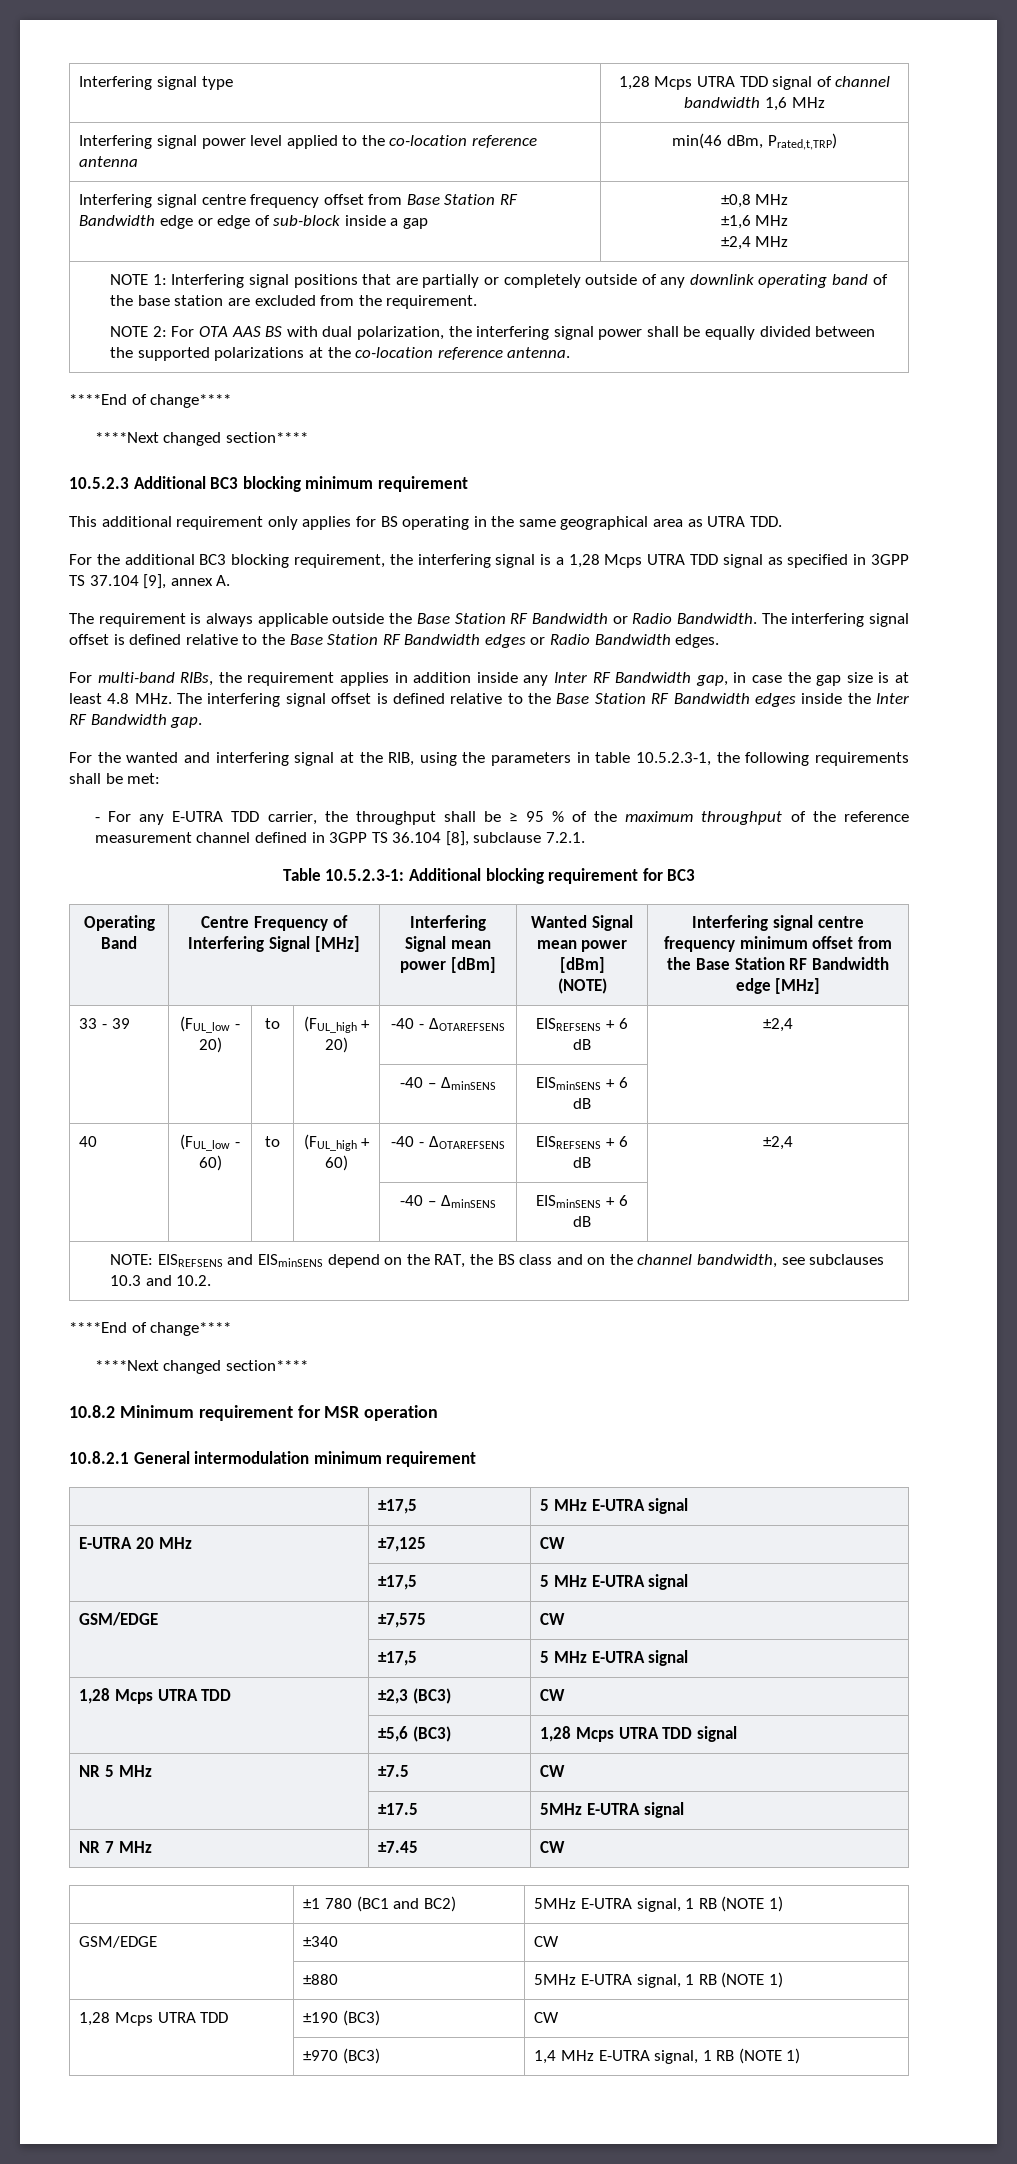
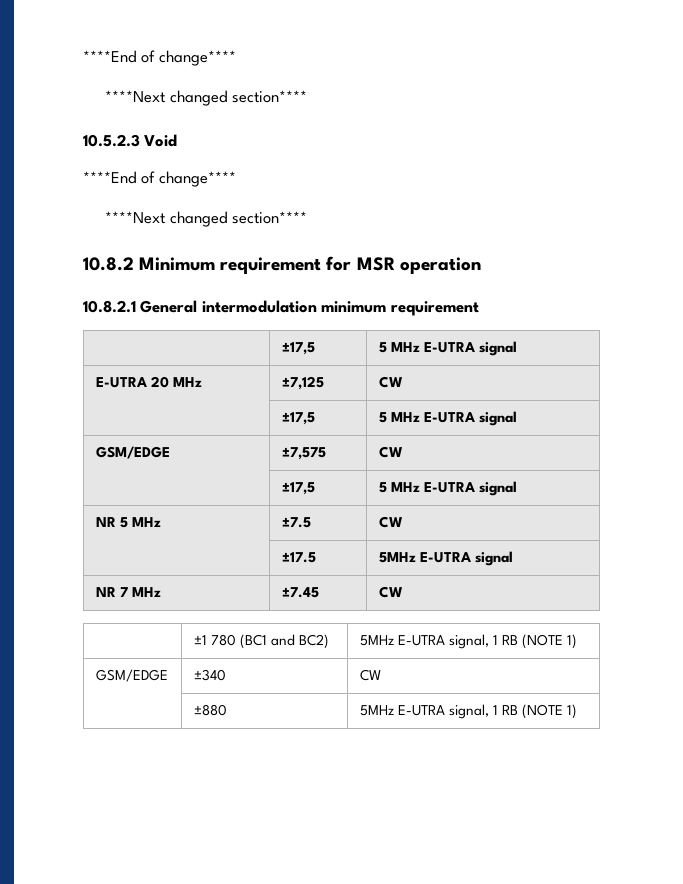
[79,76,233,90] [618,76,891,90] [684,97,825,111] [79,135,538,149] [79,156,139,167] [672,133,837,150] [79,194,519,208] [79,215,429,229] [720,194,789,208] [720,215,789,229] [720,236,789,250] [110,274,888,288] [110,295,478,309] [110,326,876,340] [110,347,571,361] Interfering signal type | 1,28 Mcps UTRA TDD signal of channel bandwidth 1,6 MHz // Interfering signal power level applied to the co-location reference antenna | min(46 dBm, Prated,t,TRP) // Interfering signal centre frequency offset from Base Station RF Bandwidth edge or edge of sub-block inside a gap | ±0,8 MHz // ±1,6 MHz // ±2,4 MHz // NOTE 1: Interfering signal positions that are partially or completely outside of any downlink operating band of the base station are excluded from the requirement. // NOTE 2: For OTA AAS BS with dual polarization, the interfering signal power shall be equally divided between the supported polarizations at the co-location reference antenna. // -> (83, 56) none
[133,476,468,492] [69,516,782,530] [69,554,909,568] [69,574,231,589] [69,613,909,627] [69,634,720,648] [69,672,910,686] [69,693,909,707] [69,714,203,728] [69,752,909,766] [69,773,161,784] [94,811,909,825] [94,831,586,846] [282,868,696,884] [83,915,155,931] [101,936,137,949] [201,915,348,931] [188,936,360,952] [410,915,486,931] [405,936,491,952] [400,957,496,973] [531,915,633,931] [536,940,628,952] [559,957,605,973] [557,978,607,994] [692,915,864,931] [664,936,892,952] [667,957,889,970] [735,978,821,994] [79,1018,130,1029] [180,1016,240,1033] [198,1037,222,1053] [265,1018,280,1029] [303,1016,371,1033] [325,1037,348,1053] [391,1018,505,1031] [536,1018,628,1031] [573,1039,591,1050] [763,1018,793,1032] [400,1077,496,1090] [536,1077,628,1090] [573,1098,591,1109] [79,1136,98,1147] [180,1134,240,1151] [198,1155,222,1171] [265,1136,280,1147] [303,1134,371,1151] [325,1155,348,1171] [391,1136,505,1149] [536,1136,628,1149] [573,1157,591,1168] [763,1136,793,1150] [400,1195,496,1208] [536,1195,628,1208] [573,1216,591,1227] [110,1254,885,1268] [110,1275,212,1286] Additional BC3 blocking minimum requirement // This additional requirement only applies for BS operating in the same geographical area as UTRA TDD. // For the additional BC3 blocking requirement, the interfering signal is a 1,28 Mcps UTRA TDD signal as specified in 3GPP TS 37.104 [9], annex A. // The requirement is always applicable outside the Base Station RF Bandwidth or Radio Bandwidth. The interfering signal offset is defined relative to the Base Station RF Bandwidth edges or Radio Bandwidth edges. // For multi-band RIBs, the requirement applies in addition inside any Inter RF Bandwidth gap, in case the gap size is at least 4.8 MHz. The interfering signal offset is defined relative to the Base Station RF Bandwidth edges inside the Inter RF Bandwidth gap. // For the wanted and interfering signal at the RIB, using the parameters in table 10.5.2.3-1, the following requirements shall be met: // - For any E-UTRA TDD carrier, the throughput shall be ≥ 95 % of the maximum throughput of the reference measurement channel defined in 3GPP TS 36.104 [8], subclause 7.2.1. // Table 10.5.2.3-1: Additional blocking requirement for BC3 // Operating Band | Centre Frequency of Interfering Signal [MHz] | Interfering Signal mean power [dBm] | Wanted Signal mean power [dBm] // (NOTE) | Interfering signal centre frequency minimum offset from the Base Station RF Bandwidth edge [MHz] // 33 - 39 | (FUL_low - 20) | to | (FUL_high + 20) | -40 - ΔOTAREFSENS | EISREFSENS + 6 dB | ±2,4 // | | | | -40 – ΔminSENS | EISminSENS + 6 dB | // 40 | (FUL_low - 60) | to | (FUL_high + 60) | -40 - ΔOTAREFSENS | EISREFSENS + 6 dB | ±2,4 // | | | | -40 – ΔminSENS | EISminSENS + 6 dB | // NOTE: EISREFSENS and EISminSENS depend on the RAT, the BS class and on the channel bandwidth, see subclauses 10.3 and 10.2. -> [144,134,178,147] Void
[79,1688,232,1704] [378,1688,451,1704] [540,1689,566,1701] [378,1726,451,1742] [540,1726,737,1742] // 1,28 Mcps UTRA TDD | ±2,3 (BC3) | CW // | ±5,6 (BC3) | 1,28 Mcps UTRA TDD signal -> (517, 488) none
[79,2012,229,2026] [303,2010,380,2026] [534,2012,560,2023] [303,2048,380,2064] [534,2048,801,2064] // 1,28 Mcps UTRA TDD | ±190 (BC3) | CW // | ±970 (BC3) | 1,4 MHz E-UTRA signal, 1 RB (NOTE 1) -> (577, 711) none

